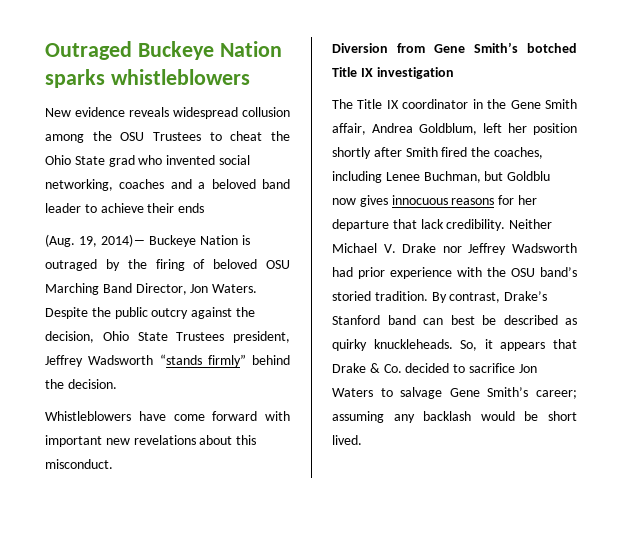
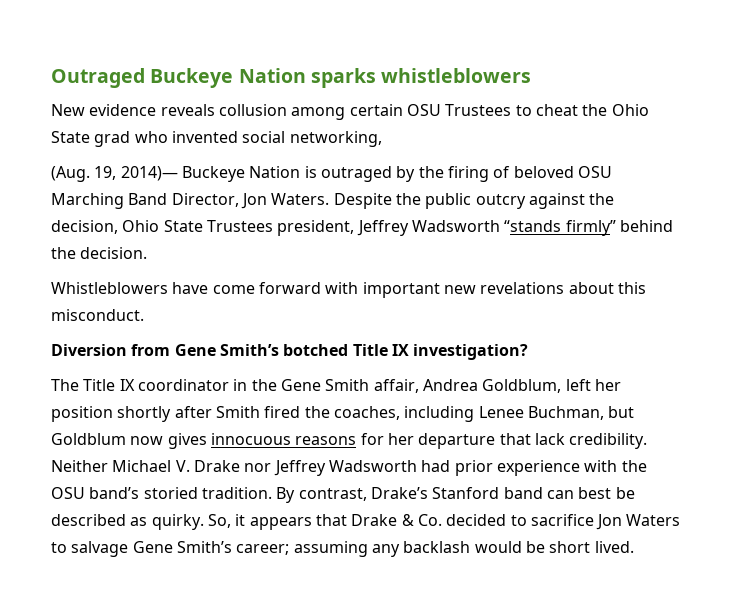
[173,107,238,119] widespread -> (215, 110) none
[92,131,112,141] the -> [349,104,403,116] certain
[119,179,290,189] [45,203,205,213] coaches and a beloved band leader to achieve their ends -> (382, 139) none
[376,67,454,79] investigation -> [413,344,529,360] investigation?
[507,171,551,181] Goldblu -> [51,433,126,445] Goldblum
[332,339,453,351] quirky knuckleheads. -> [151,514,204,530] quirky.

